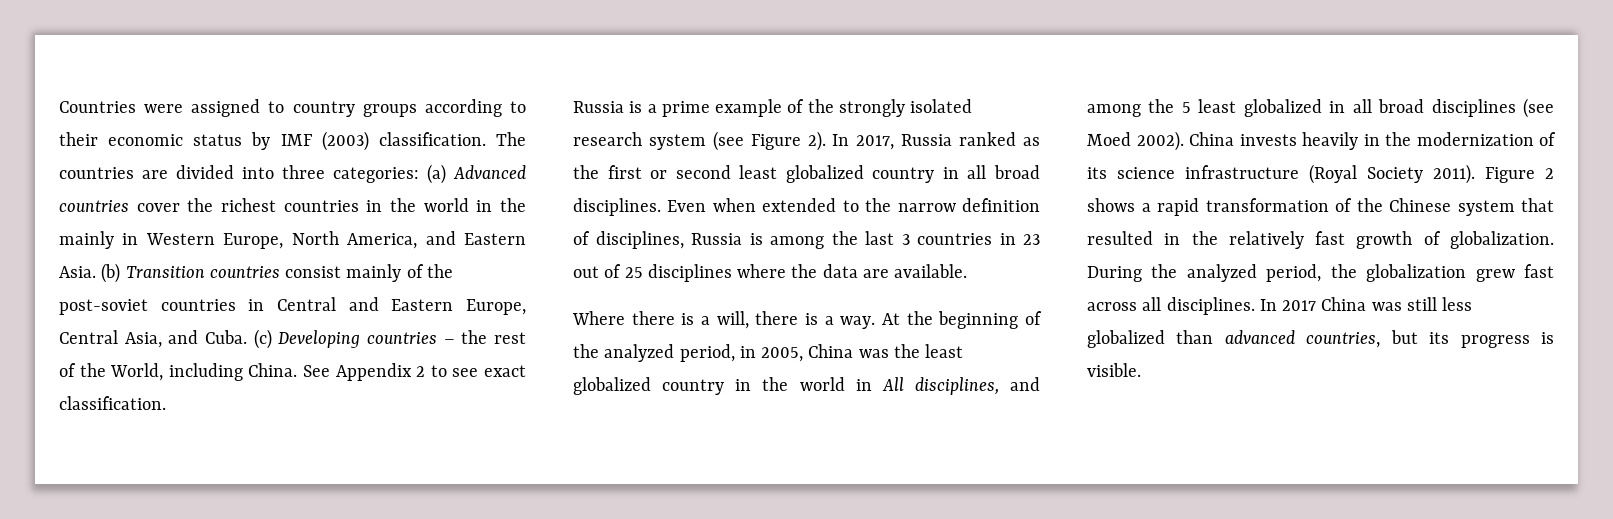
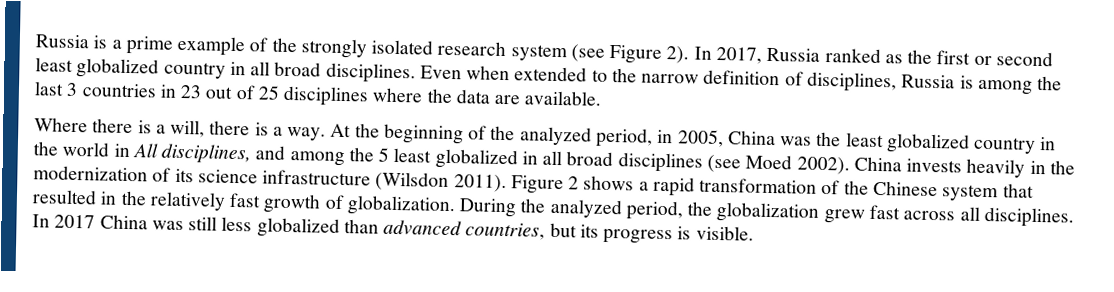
[59,99,526,117] [59,131,526,151] [59,164,526,184] [59,198,526,212] [59,231,526,249] [59,263,453,283] [59,297,526,315] [59,329,526,349] [59,363,527,381] [59,396,166,410] Countries were assigned to country groups according to their economic status by IMF (2003) classification. The countries are divided into three categories: (a) Advanced countries cover the richest countries in the world in the mainly in Western Europe, North America, and Eastern Asia. (b) Transition countries consist mainly of the post-soviet countries in Central and Eastern Europe, Central Asia, and Cuba. (c) Developing countries – the rest of the World, including China. See Appendix 2 to see exact classification. // -> (35, 41) none
[1309,164,1423,184] (Royal Society -> [375,171,450,191] (Wilsdon

